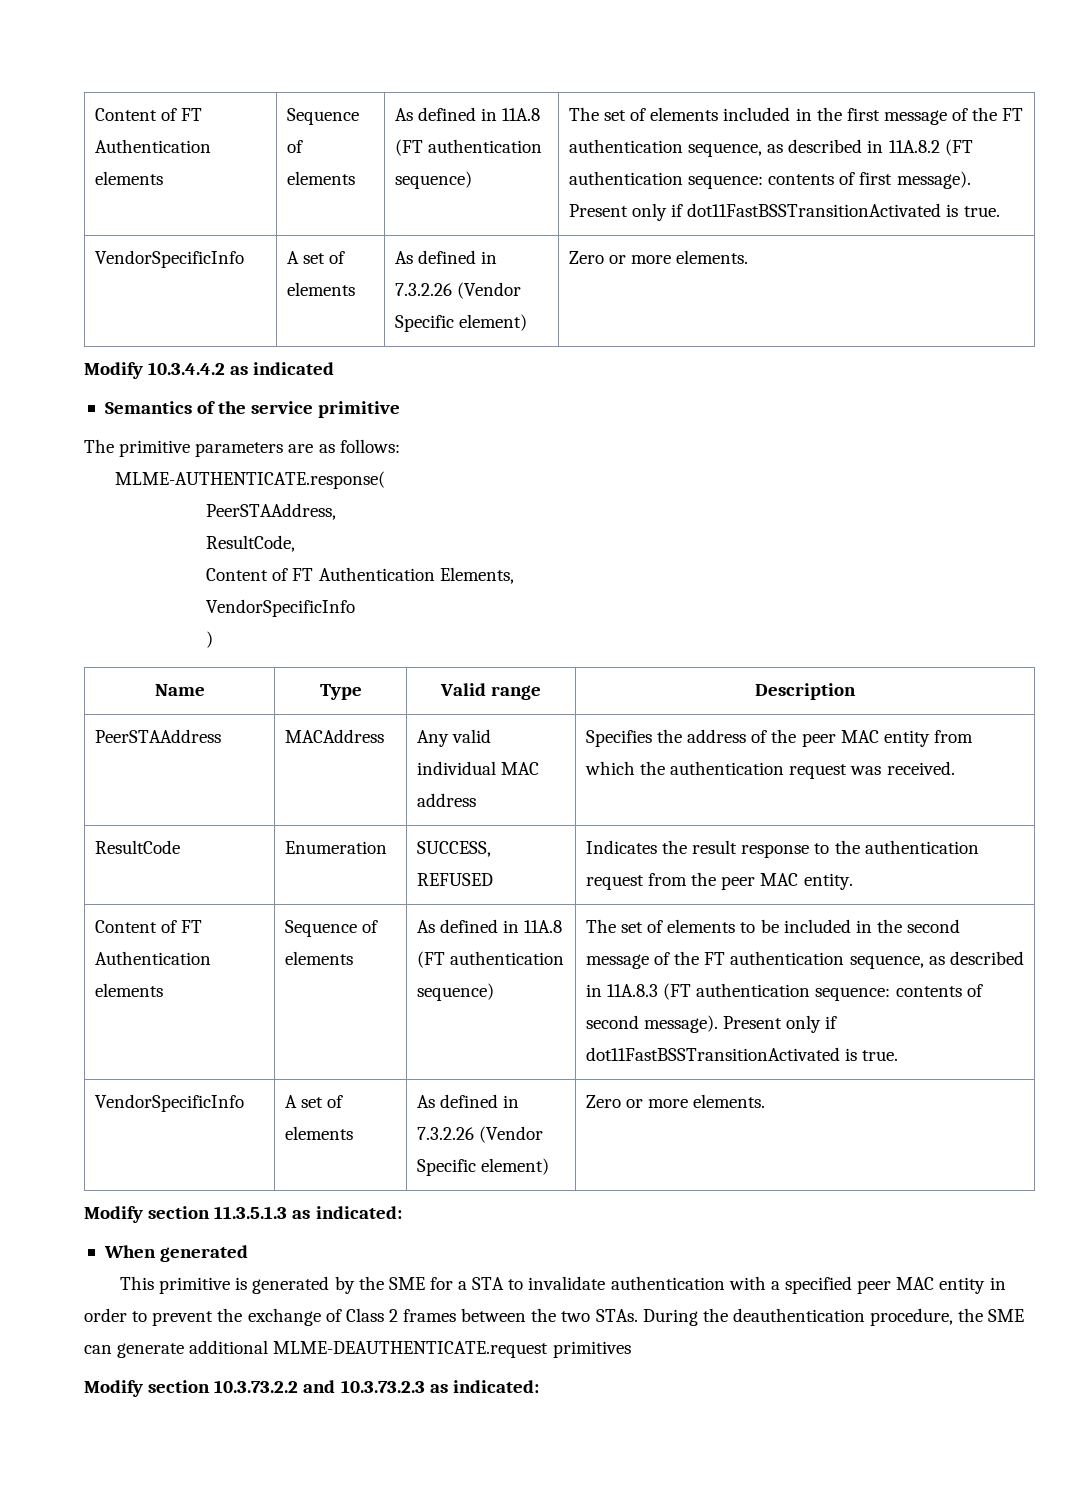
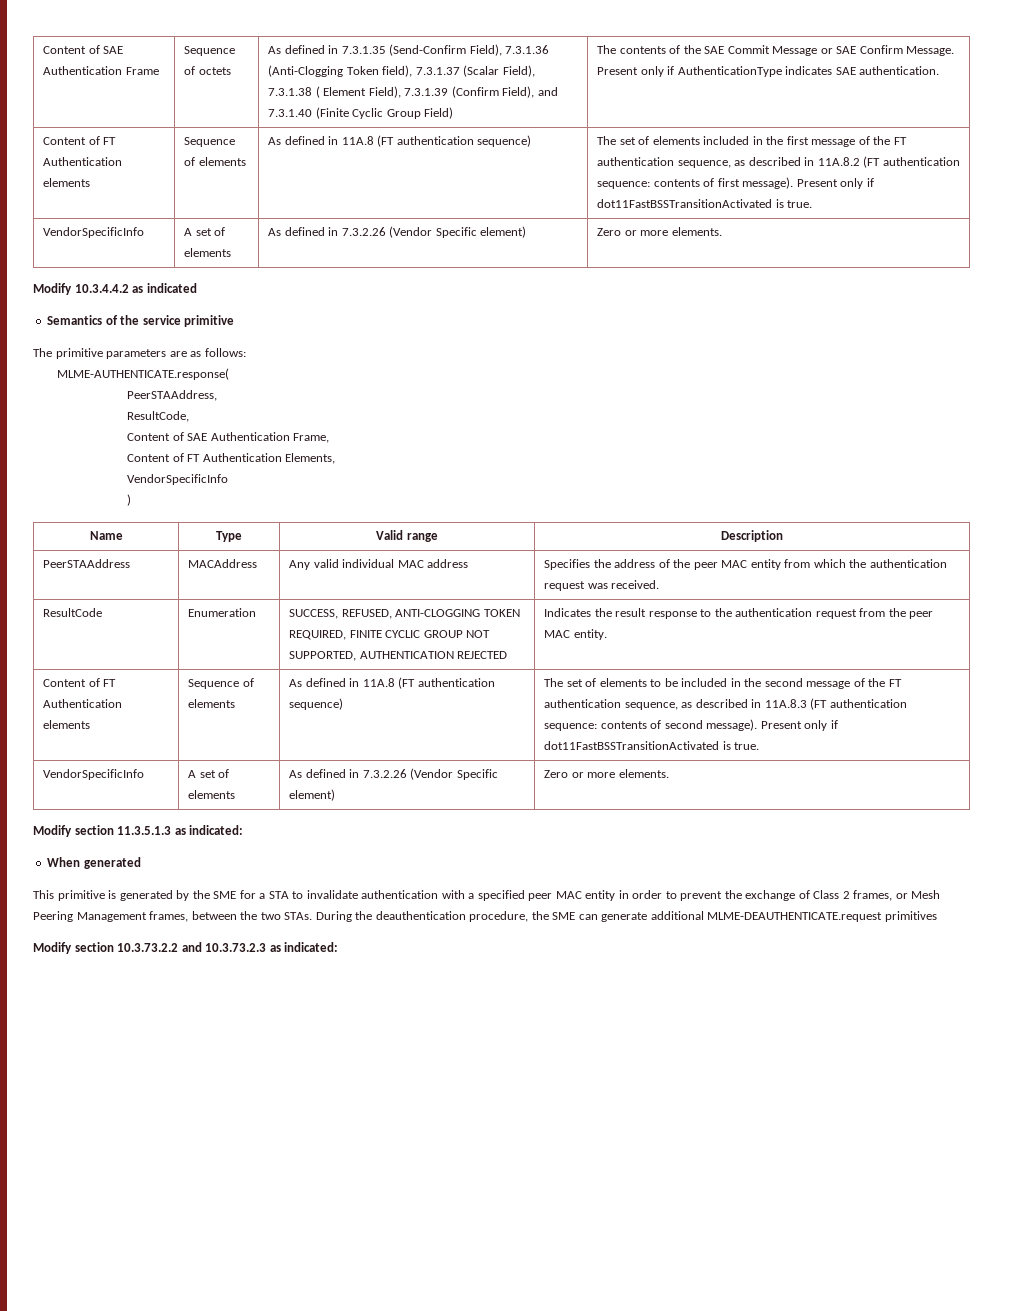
[94,108,178,121] Content of -> [43,45,124,54] [43,66,159,75] [184,46,236,56] [184,66,231,75] [268,44,550,56] [268,65,535,77] [268,86,558,98] [268,107,454,119] [597,45,955,56] [597,66,940,77] [43,136,100,145] Content of SAE Authentication Frame | Sequence of octets | As defined in 7.3.1.35 (Send-Confirm Field), 7.3.1.36 (Anti-Clogging Token field), 7.3.1.37 (Scalar Field), 7.3.1.38 ( Element Field), 7.3.1.39 (Confirm Field), and 7.3.1.40 (Finite Cyclic Group Field) | The contents of the SAE Commit Message or SAE Confirm Message. Present only if AuthenticationType indicates SAE authentication. // Content of
(296, 543) none -> [127,432,330,443] // Content of SAE Authentication Frame,
[416,873,493,886] REFUSED -> [341,609,520,619] [289,630,491,640] [289,651,508,661] REFUSED, ANTI-CLOGGING TOKEN REQUIRED, FINITE CYCLIC GROUP NOT SUPPORTED, AUTHENTICATION REJECTED
[403,1309,457,1322] frames -> [853,890,941,901] [33,911,189,922] frames, or Mesh Peering Management frames,

